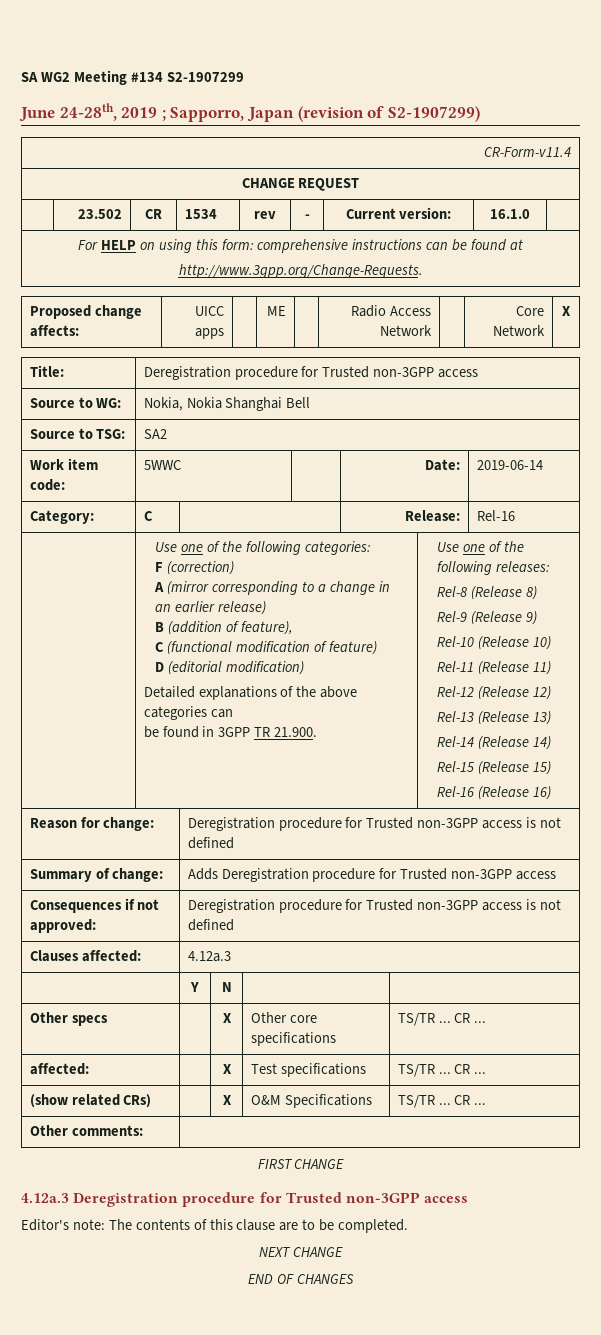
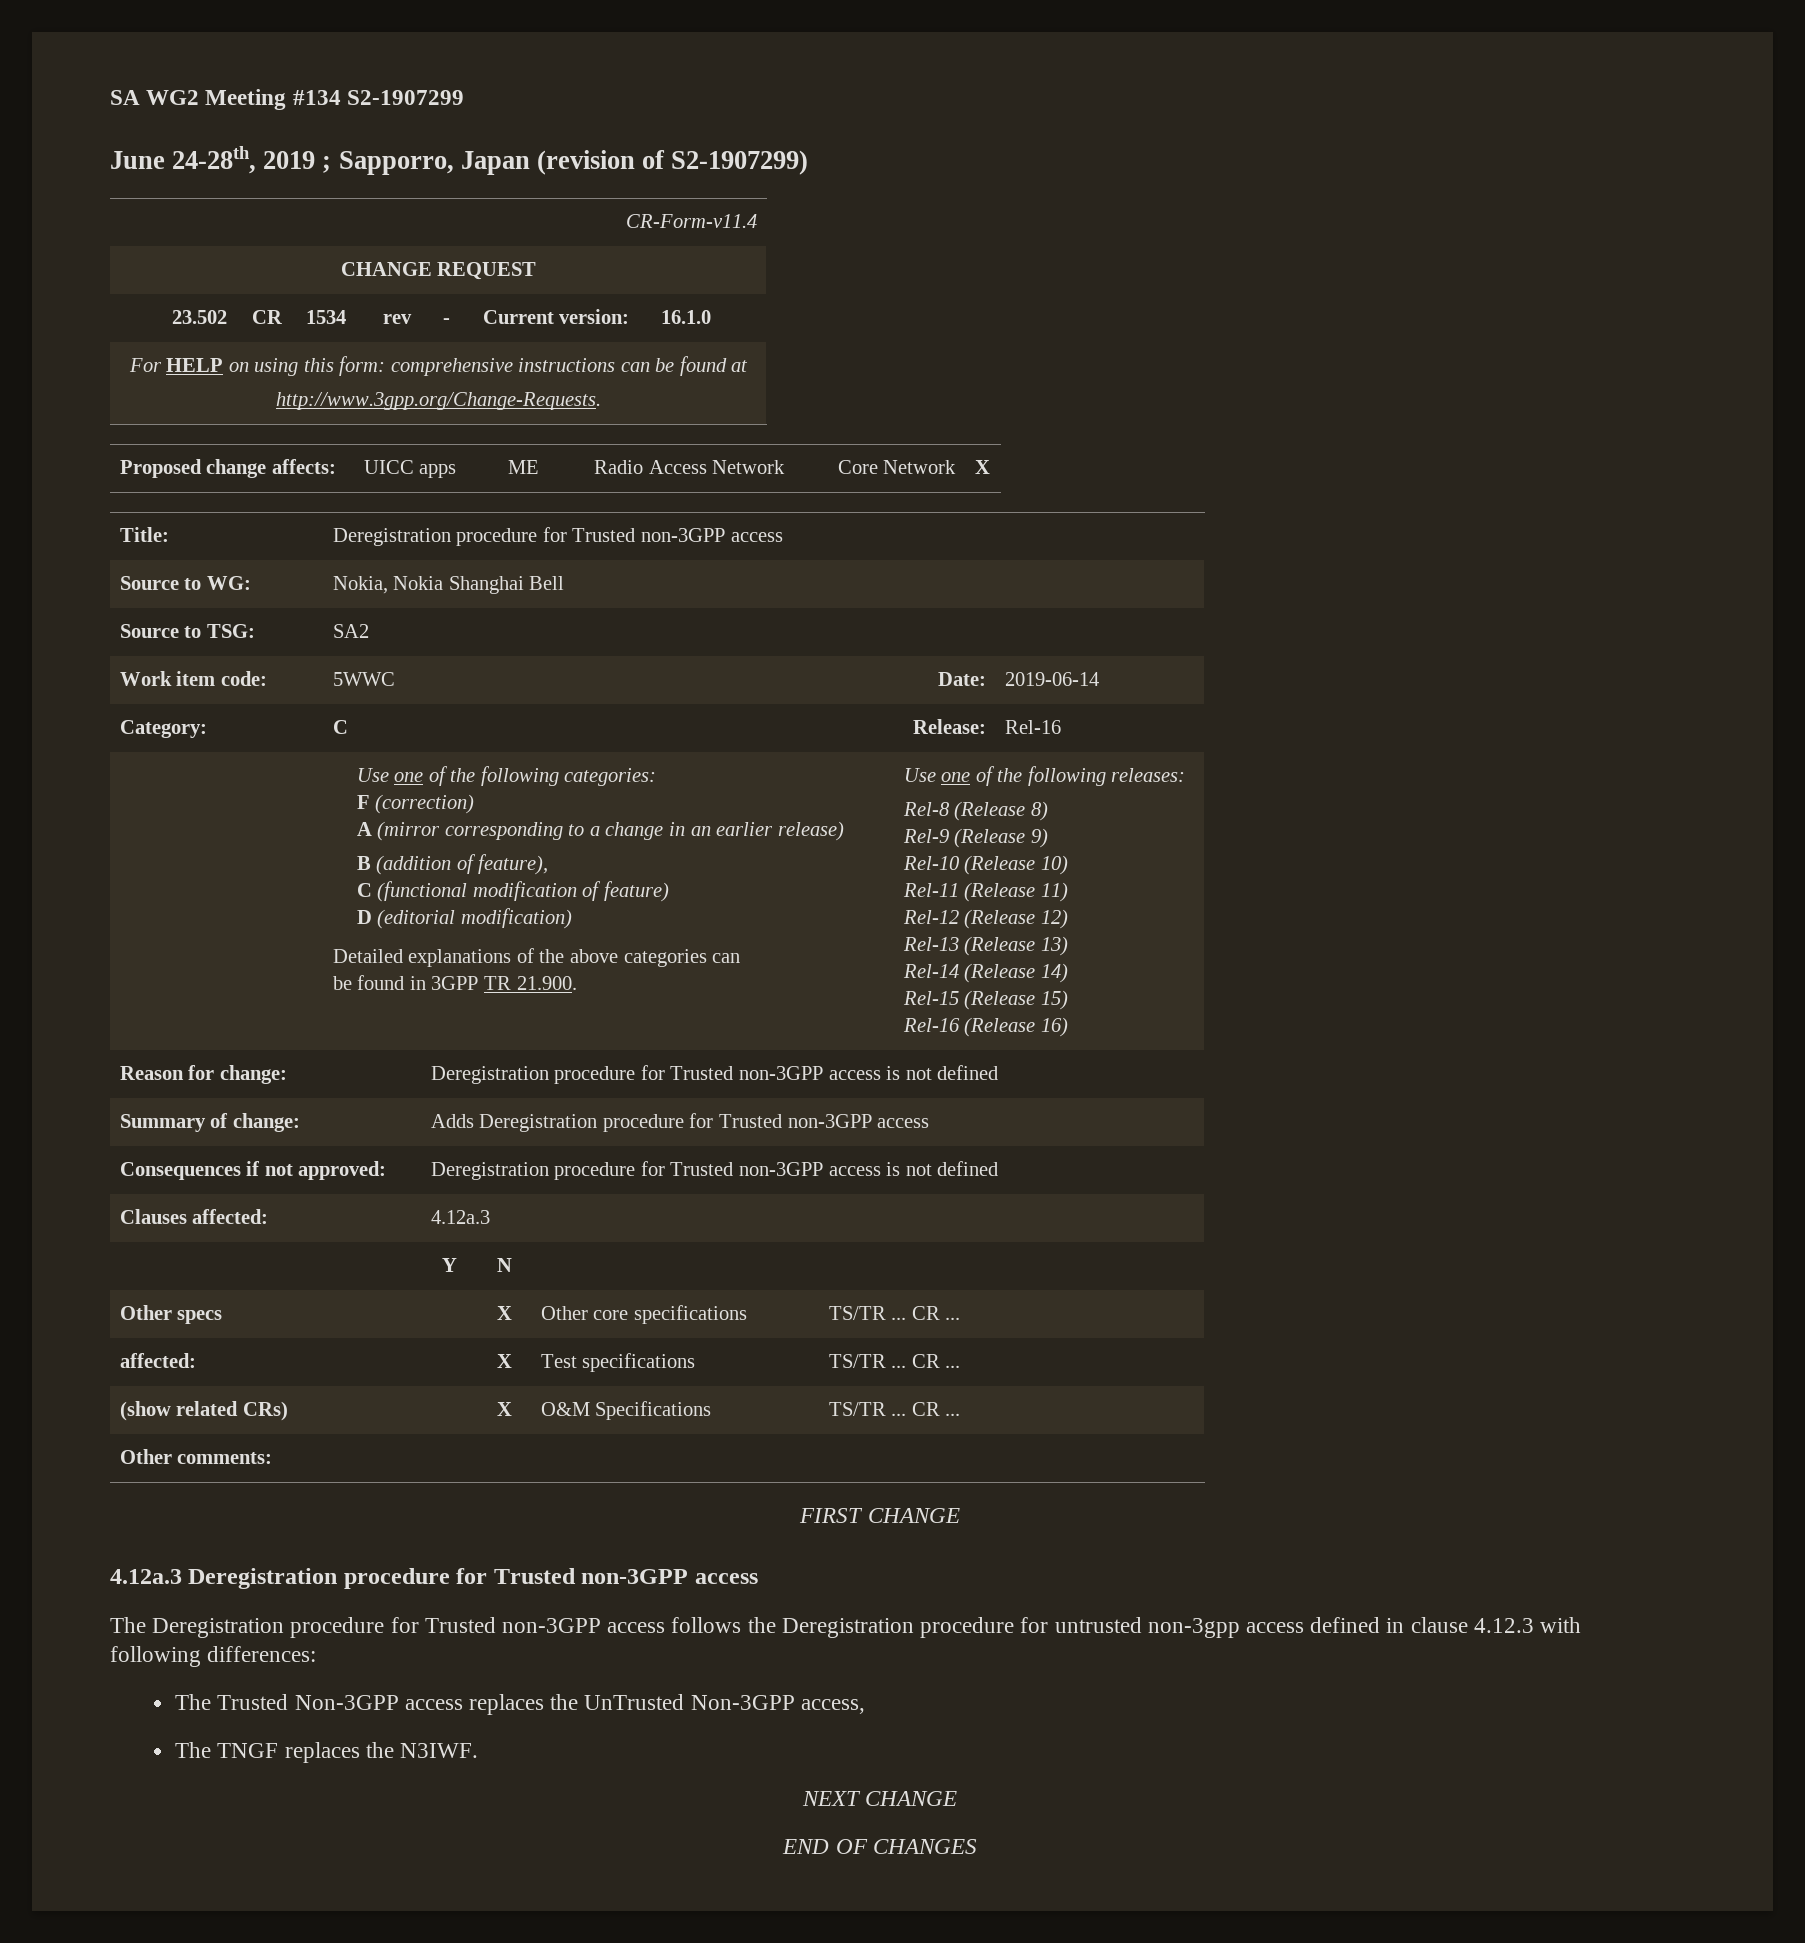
[21,1219,409,1233] Editor's note: The contents of this clause are to be completed. -> [110,1617,1581,1638] [110,1646,317,1667] [175,1694,865,1715] [175,1742,479,1763] The Deregistration procedure for Trusted non-3GPP access follows the Deregistration procedure for untrusted non-3gpp access defined in clause 4.12.3 with following differences: // The Trusted Non-3GPP access replaces the UnTrusted Non-3GPP access, // The TNGF replaces the N3IWF.

